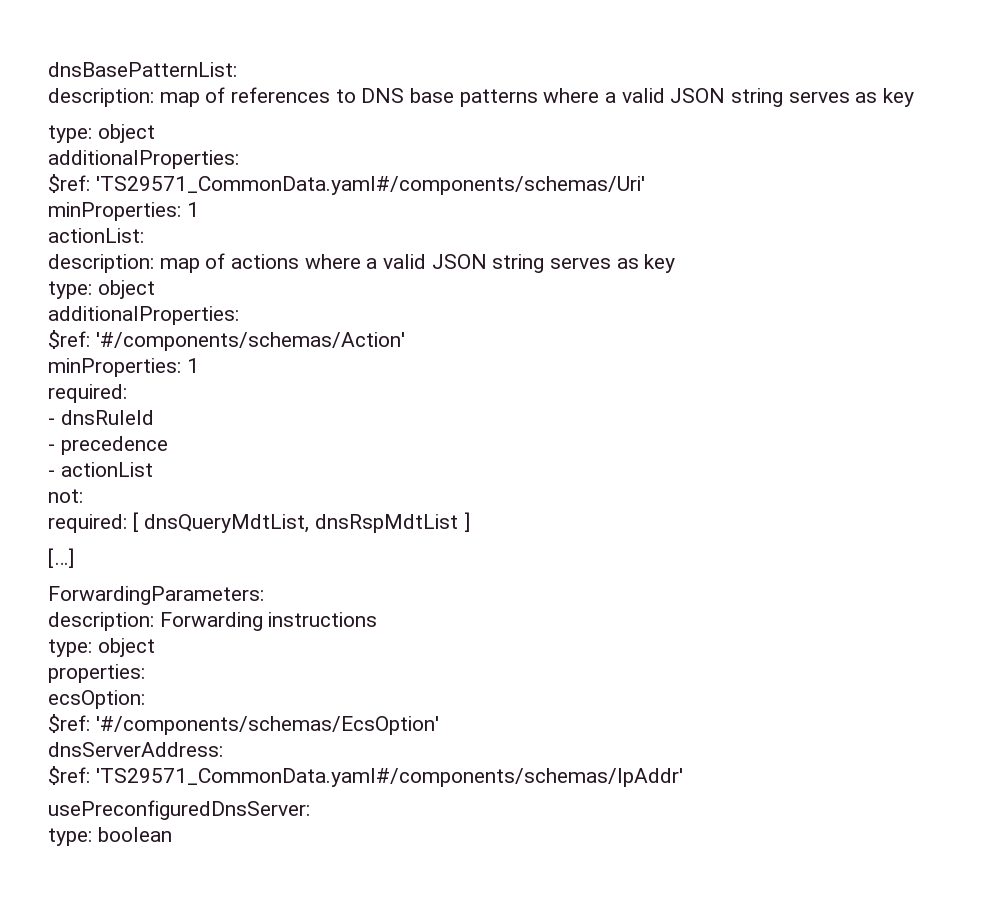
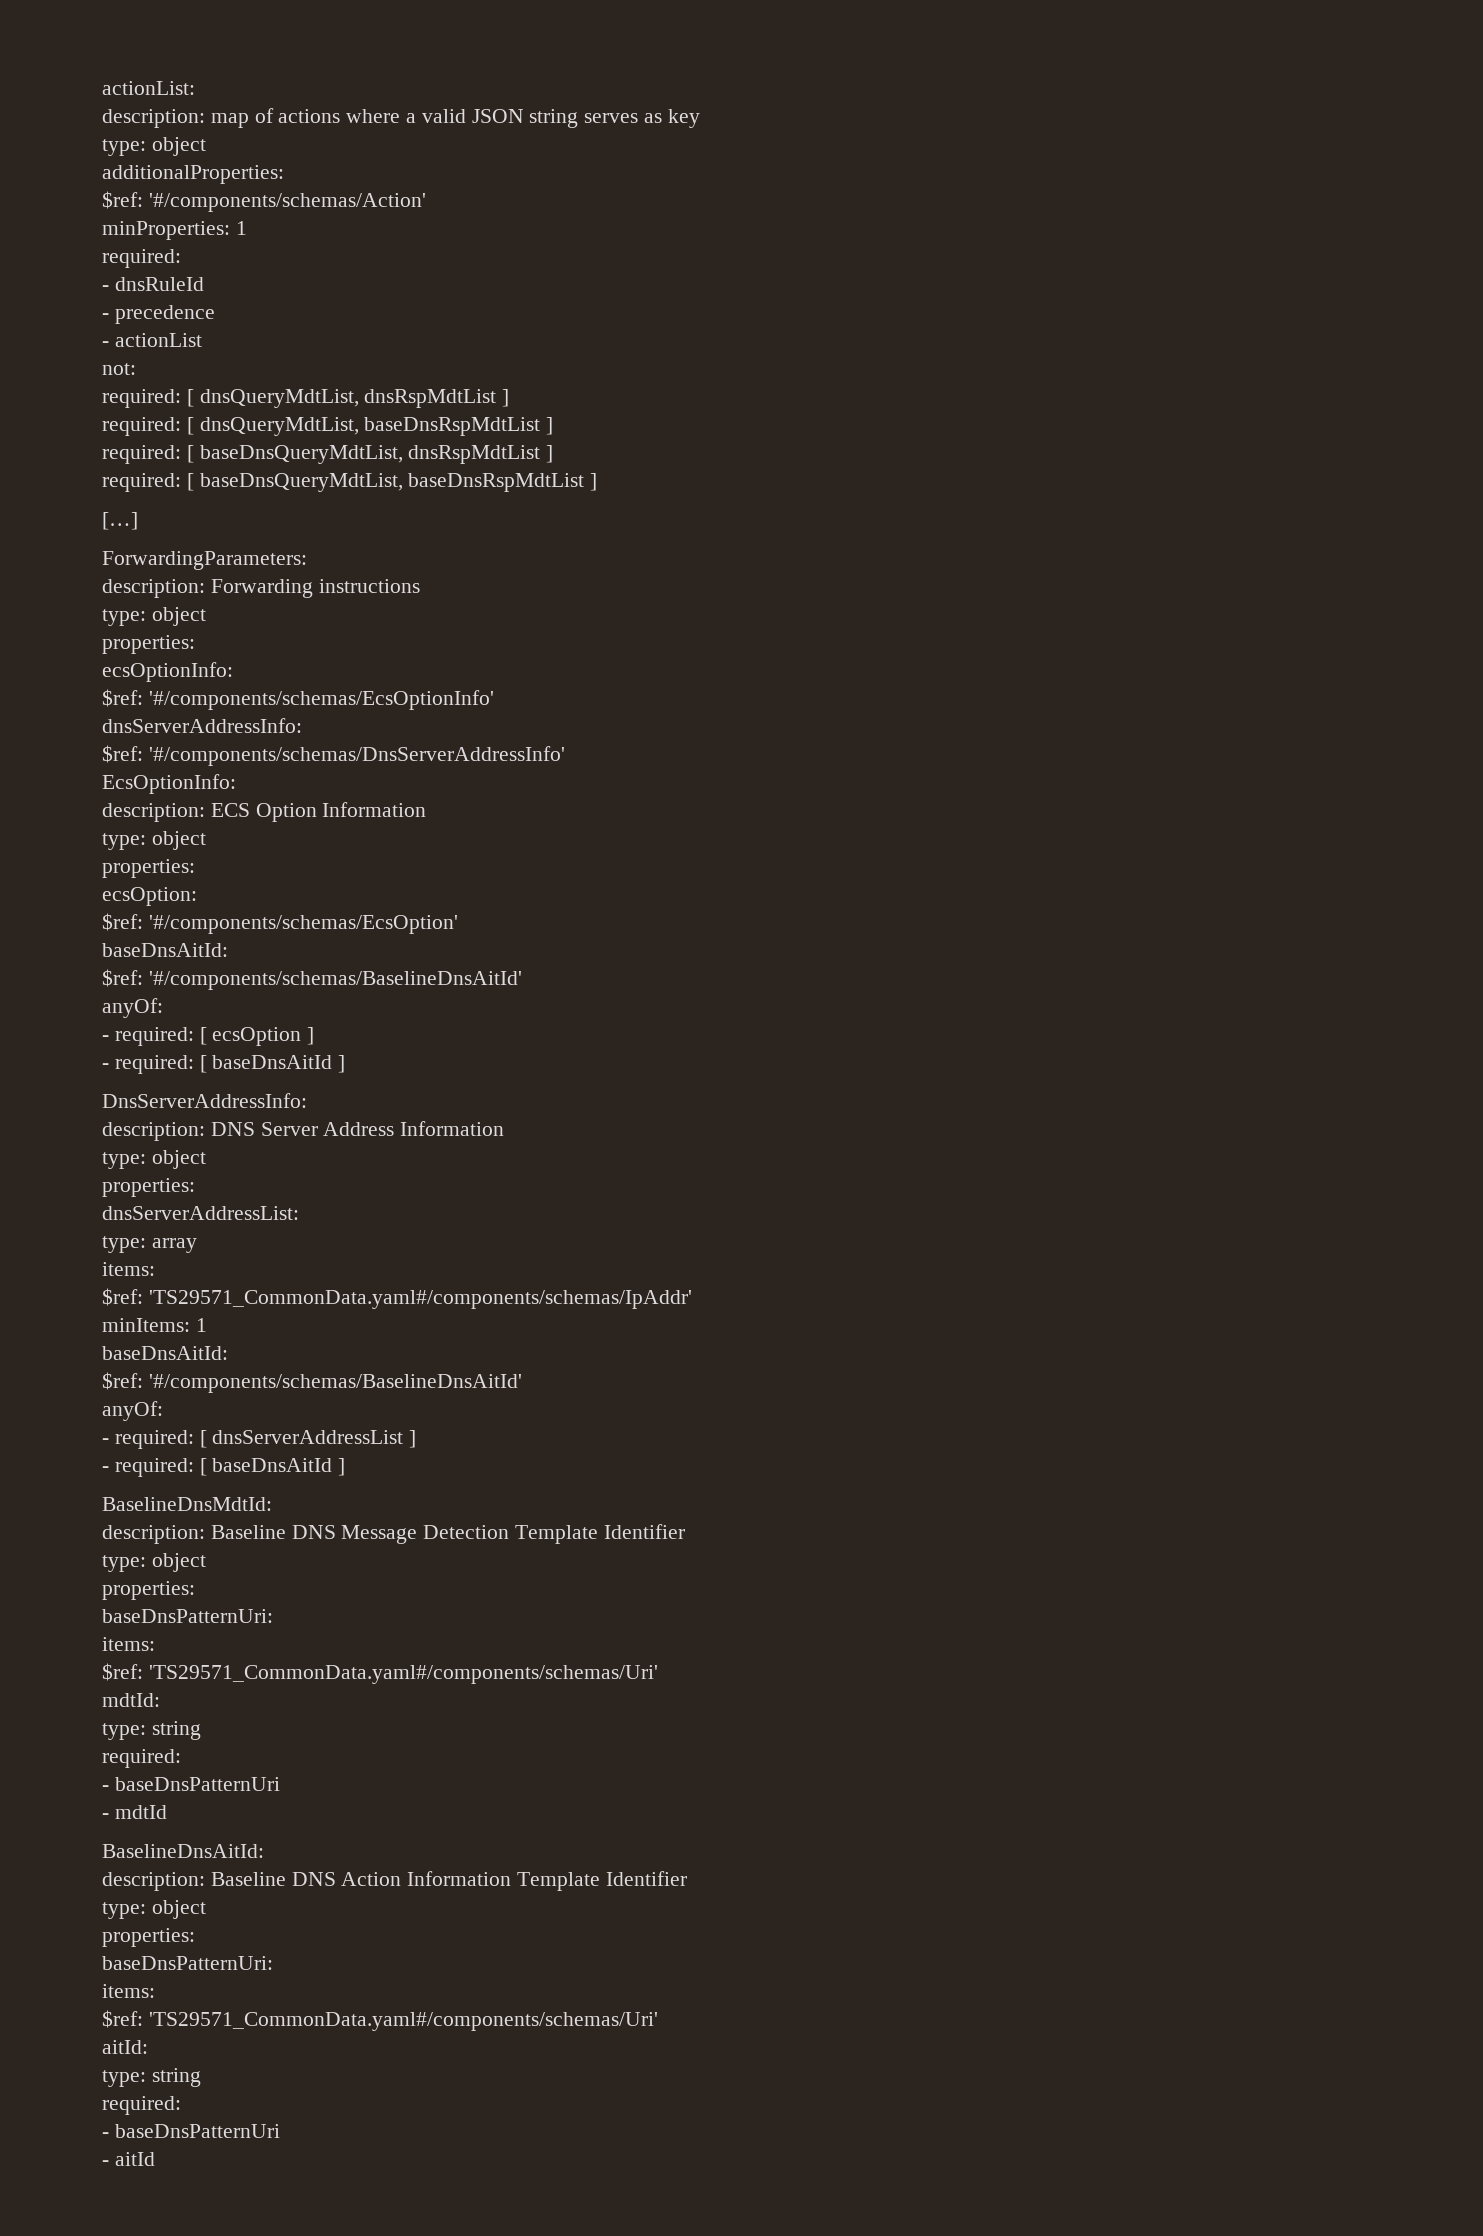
[48,62,237,77] [48,87,915,107] [48,124,155,143] [48,150,239,169] [48,174,645,195] [48,202,199,221] dnsBasePatternList: // description: map of references to DNS base patterns where a valid JSON string serves as key // type: object // additionalProperties: // $ref: 'TS29571_CommonData.yaml#/components/schemas/Uri' // minProperties: 1 // -> (102, 88) none
(470, 522) none -> [102,417,554,436] [102,445,554,464] [102,473,598,492] // required: [ dnsQueryMdtList, baseDnsRspMdtList ] // required: [ baseDnsQueryMdtList, dnsRspMdtList ] // required: [ baseDnsQueryMdtList, baseDnsRspMdtList ]
[48,690,145,709] [48,714,439,735] [48,742,223,757] [48,766,683,787] [48,800,310,820] [48,827,172,846] ecsOption: // $ref: '#/components/schemas/EcsOption' // dnsServerAddress: // $ref: 'TS29571_CommonData.yaml#/components/schemas/IpAddr' // usePreconfiguredDnsServer: // type: boolean -> [102,662,233,682] [102,689,494,710] [102,718,302,733] [102,745,565,766] [102,774,236,794] [102,802,427,822] [102,831,206,850] [102,859,195,878] [102,887,197,906] [102,913,458,934] [102,943,228,957] [102,969,522,990] [102,998,163,1018] [102,1027,315,1046] [102,1055,346,1074] [102,1093,307,1108] [102,1121,505,1141] [102,1150,206,1169] [102,1178,195,1197] [102,1206,299,1220] [102,1236,197,1253] [102,1262,155,1276] [102,1288,692,1309] [102,1318,207,1332] [102,1346,228,1360] [102,1372,522,1393] [102,1401,163,1421] [102,1430,417,1449] [102,1458,346,1477] [102,1497,272,1511] [102,1524,685,1544] [102,1553,206,1572] [102,1581,195,1600] [102,1609,273,1623] [102,1637,155,1651] [102,1663,658,1684] [102,1693,160,1707] [102,1721,201,1740] [102,1749,181,1768] [102,1777,280,1791] [102,1805,167,1819] [102,1844,264,1858] [102,1871,687,1891] [102,1900,206,1919] [102,1928,195,1947] [102,1956,273,1970] [102,1984,155,1998] [102,2010,658,2031] [102,2040,148,2054] [102,2068,201,2087] [102,2096,181,2115] [102,2124,280,2138] [102,2152,155,2166] ecsOptionInfo: // $ref: '#/components/schemas/EcsOptionInfo' // dnsServerAddressInfo: // $ref: '#/components/schemas/DnsServerAddressInfo' // EcsOptionInfo: // description: ECS Option Information // type: object // properties: // ecsOption: // $ref: '#/components/schemas/EcsOption' // baseDnsAitId: // $ref: '#/components/schemas/BaselineDnsAitId' // anyOf: // - required: [ ecsOption ] // - required: [ baseDnsAitId ] // DnsServerAddressInfo: // description: DNS Server Address Information // type: object // properties: // dnsServerAddressList: // type: array // items: // $ref: 'TS29571_CommonData.yaml#/components/schemas/IpAddr' // minItems: 1 // baseDnsAitId: // $ref: '#/components/schemas/BaselineDnsAitId' // anyOf: // - required: [ dnsServerAddressList ] // - required: [ baseDnsAitId ] // BaselineDnsMdtId: // description: Baseline DNS Message Detection Template Identifier // type: object // properties: // baseDnsPatternUri: // items: // $ref: 'TS29571_CommonData.yaml#/components/schemas/Uri' // mdtId: // type: string // required: // - baseDnsPatternUri // - mdtId // BaselineDnsAitId: // description: Baseline DNS Action Information Template Identifier // type: object // properties: // baseDnsPatternUri: // items: // $ref: 'TS29571_CommonData.yaml#/components/schemas/Uri' // aitId: // type: string // required: // - baseDnsPatternUri // - aitId

